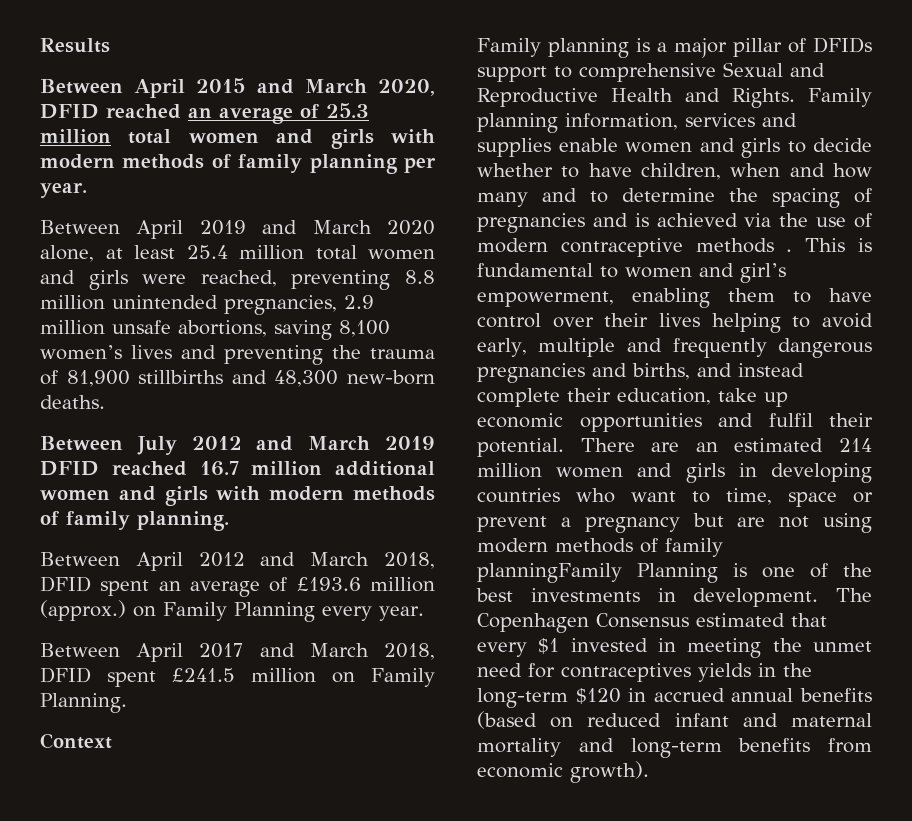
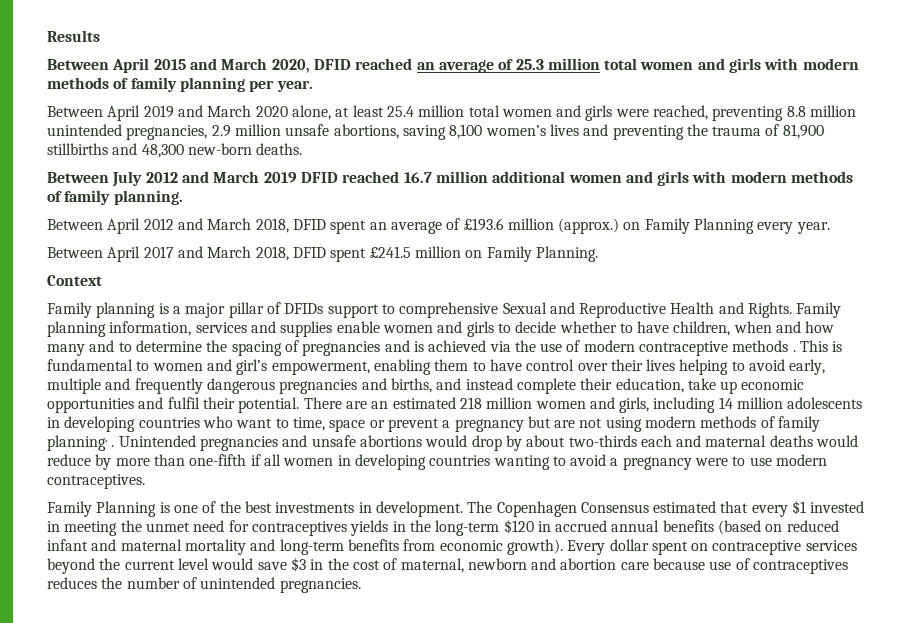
[839,438,872,452] 214 -> [459,397,482,409] 218
[685,463,725,483] girls -> [619,397,863,413] girls, including 14 million adolescents
[477,563,622,583] planningFamily -> [47,435,859,451] [47,454,828,470] [47,474,145,489] [47,501,92,517] planning, . Unintended pregnancies and unsafe abortions would drop by about two-thirds each and maternal deaths would reduce by more than one-fifth if all women in developing countries wanting to avoid a pregnancy were to use modern contraceptives. // Family
(649, 772) none -> [567,539,857,555] [47,557,849,574] [47,577,361,593] Every dollar spent on contraceptive services beyond the current level would save $3 in the cost of maternal, newborn and abortion care because use of contraceptives reduces the number of unintended pregnancies.

